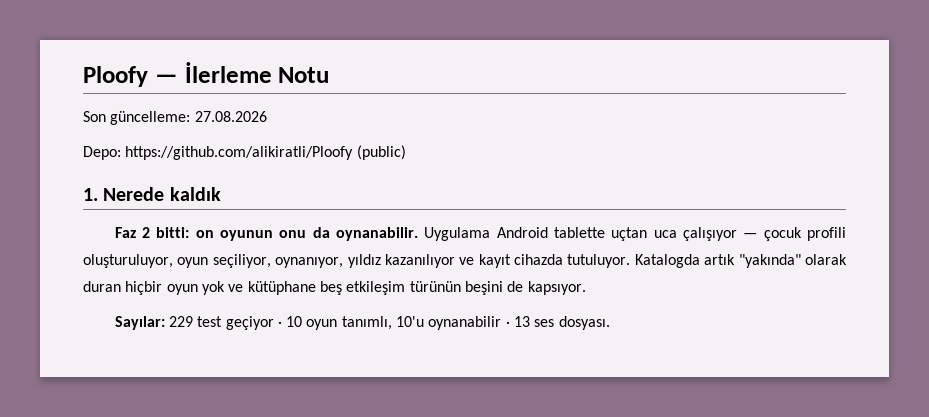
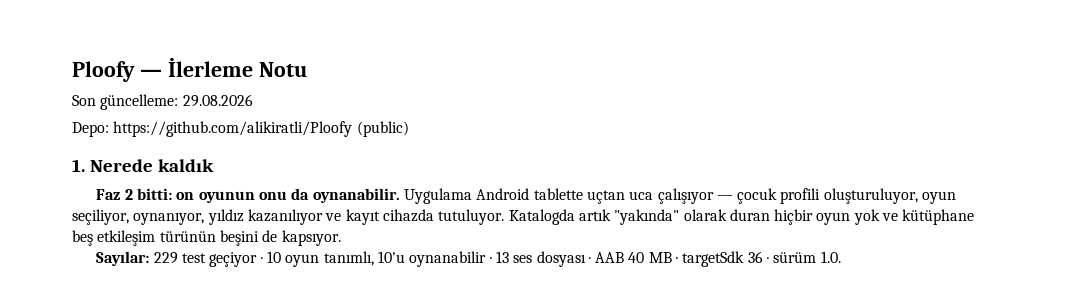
[194,111,267,122] 27.08.2026 -> [182,94,253,107] 29.08.2026
[558,316,610,330] dosyası. -> [536,251,841,267] dosyası · AAB 40 MB · targetSdk 36 · sürüm 1.0.

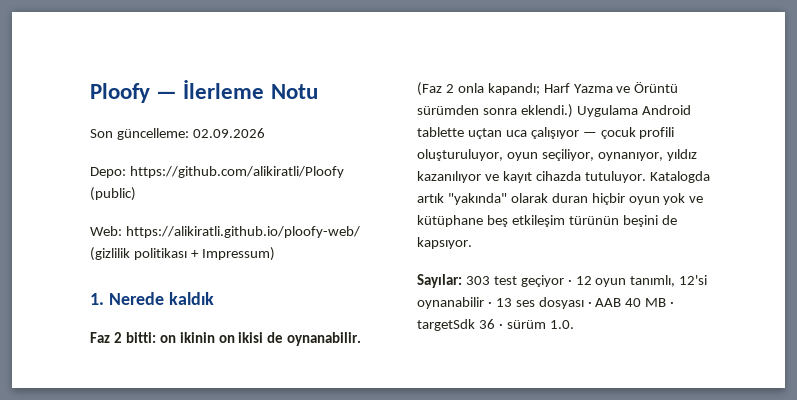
[182,94,253,107] 29.08.2026 -> [192,128,265,138] 02.09.2026
(409, 129) none -> [90,226,360,238] [90,247,275,261] // Web: https://alikiratli.github.io/ploofy-web/ (gizlilik politikası + Impressum)
[198,188,400,203] oyunun onu da oynanabilir. -> [179,332,362,346] [417,82,679,96] [417,104,573,118] ikinin on ikisi de oynanabilir. (Faz 2 onla kapandı; Harf Yazma ve Örüntü sürümden sonra eklendi.)
[153,252,178,264] 229 -> [465,276,490,285] 303
[266,251,281,263] 10 -> [575,276,592,285] 12
[377,251,405,263] 10'u -> [679,275,708,285] 12'si

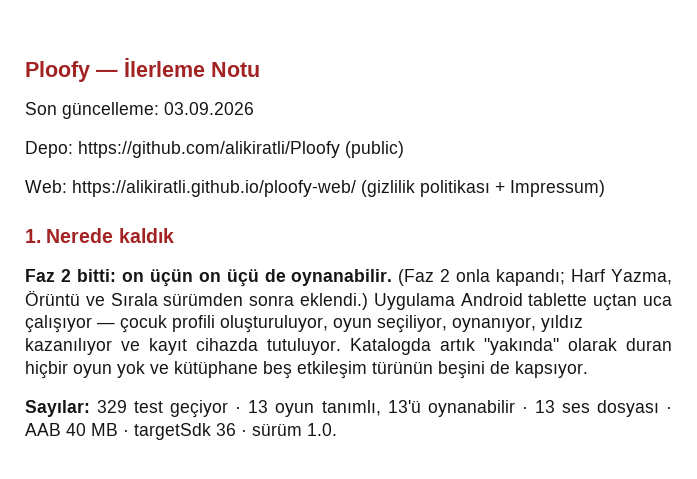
[192,128,265,138] 02.09.2026 -> [164,102,254,115] 03.09.2026
[179,332,264,343] ikinin on ikisi -> [149,269,259,287] üçün on üçü
[573,82,679,93] Yazma ve Örüntü -> [611,269,673,285] [25,290,158,306] Yazma, Örüntü ve Sırala
[465,276,490,285] 303 -> [97,400,128,413] 329
[575,276,592,285] 12 -> [248,400,269,413] 13
[679,275,708,285] 12'si -> [387,400,421,413] 13'ü

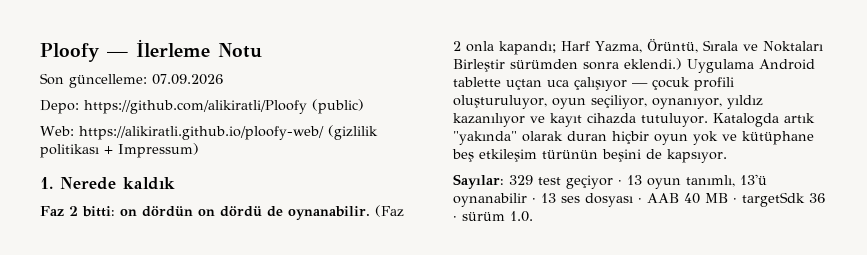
[164,102,254,115] 03.09.2026 -> [152,74,223,85] 07.09.2026
[149,269,259,287] üçün on üçü -> [142,206,262,217] dördün on dördü
[25,290,158,306] Örüntü ve Sırala -> [646,39,823,53] [453,59,505,72] Örüntü, Sırala ve Noktaları Birleştir

